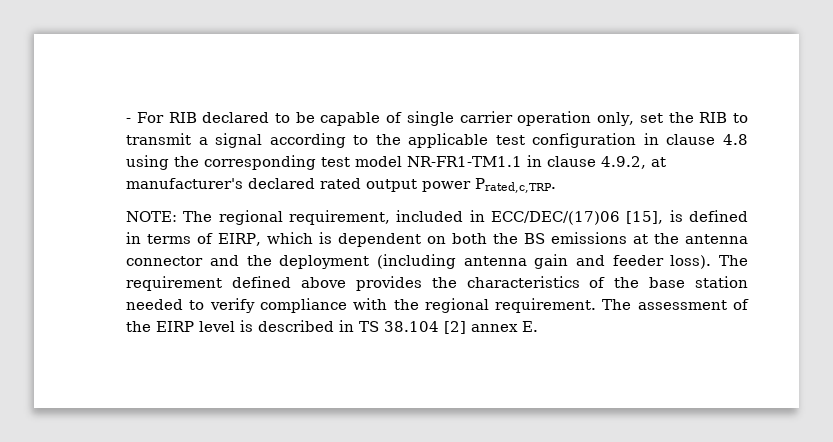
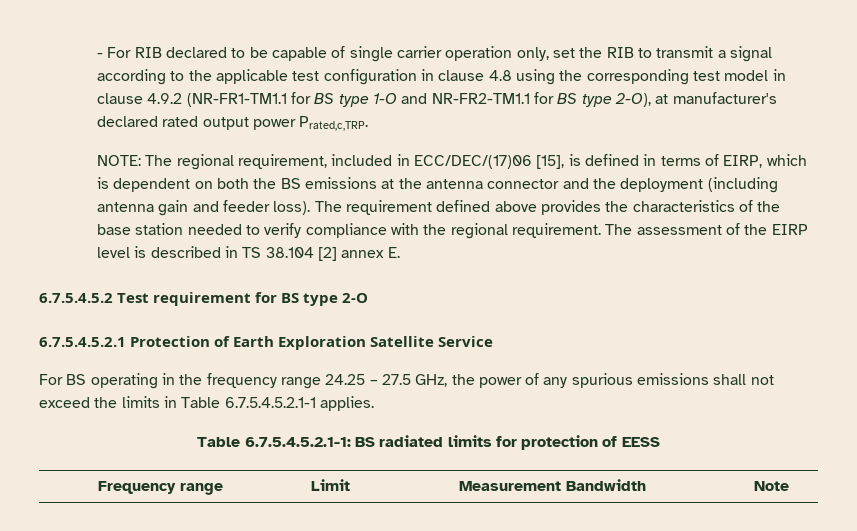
[407,155,647,169] NR-FR1-TM1.1 in clause 4.9.2, -> [772,69,786,81] [97,92,651,107] in clause 4.9.2 (NR-FR1-TM1.1 for BS type 1-O and NR-FR2-TM1.1 for BS type 2-O),
(539, 326) none -> [39,292,369,306] [39,336,494,350] [39,373,774,389] [39,396,374,411] [197,435,660,450] [98,481,223,495] [311,479,350,491] [459,479,646,491] [754,481,789,491] // 6.7.5.4.5.2 Test requirement for BS type 2-O // 6.7.5.4.5.2.1 Protection of Earth Exploration Satellite Service // For BS operating in the frequency range 24.25 – 27.5 GHz, the power of any spurious emissions shall not exceed the limits in Table 6.7.5.4.5.2.1-1 applies. // Table 6.7.5.4.5.2.1-1: BS radiated limits for protection of EESS // Frequency range | Limit | Measurement Bandwidth | Note

